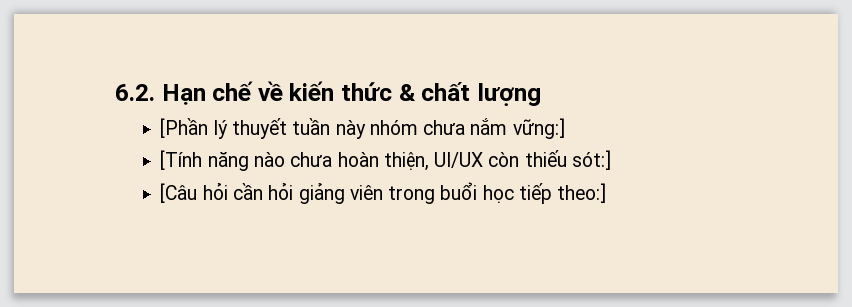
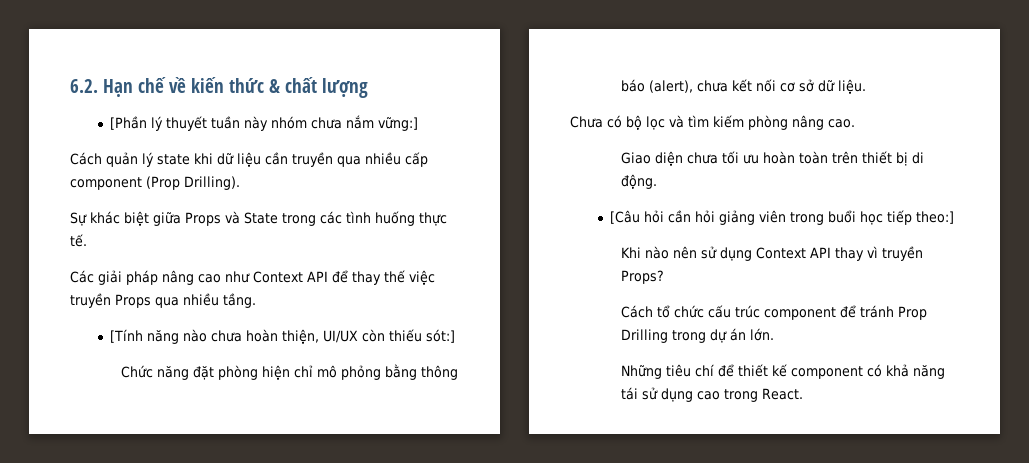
(565, 128) none -> [70,152,428,167] [70,176,240,190] [70,211,447,226] [70,234,87,247] [70,270,435,285] [70,293,256,308] // Cách quản lý state khi dữ liệu cần truyền qua nhiều cấp component (Prop Drilling). // Sự khác biệt giữa Props và State trong các tình huống thực tế. // Các giải pháp nâng cao như Context API để thay thế việc truyền Props qua nhiều tầng.
(611, 160) none -> [120,364,458,380] [620,79,866,94] [570,115,855,130] [620,151,924,166] [620,174,657,189] // Chức năng đặt phòng hiện chỉ mô phỏng bằng thông báo (alert), chưa kết nối cơ sở dữ liệu. // Chưa có bộ lọc và tìm kiếm phòng nâng cao. // Giao diện chưa tối ưu hoàn toàn trên thiết bị di động.
(607, 193) none -> [620,246,923,261] [620,270,664,284] [620,305,927,320] [620,328,774,343] [620,364,945,379] [620,387,803,402] // Khi nào nên sử dụng Context API thay vì truyền Props? // Cách tổ chức cấu trúc component để tránh Prop Drilling trong dự án lớn. // Những tiêu chí để thiết kế component có khả năng tái sử dụng cao trong React.

